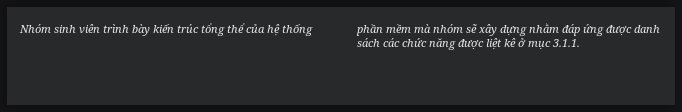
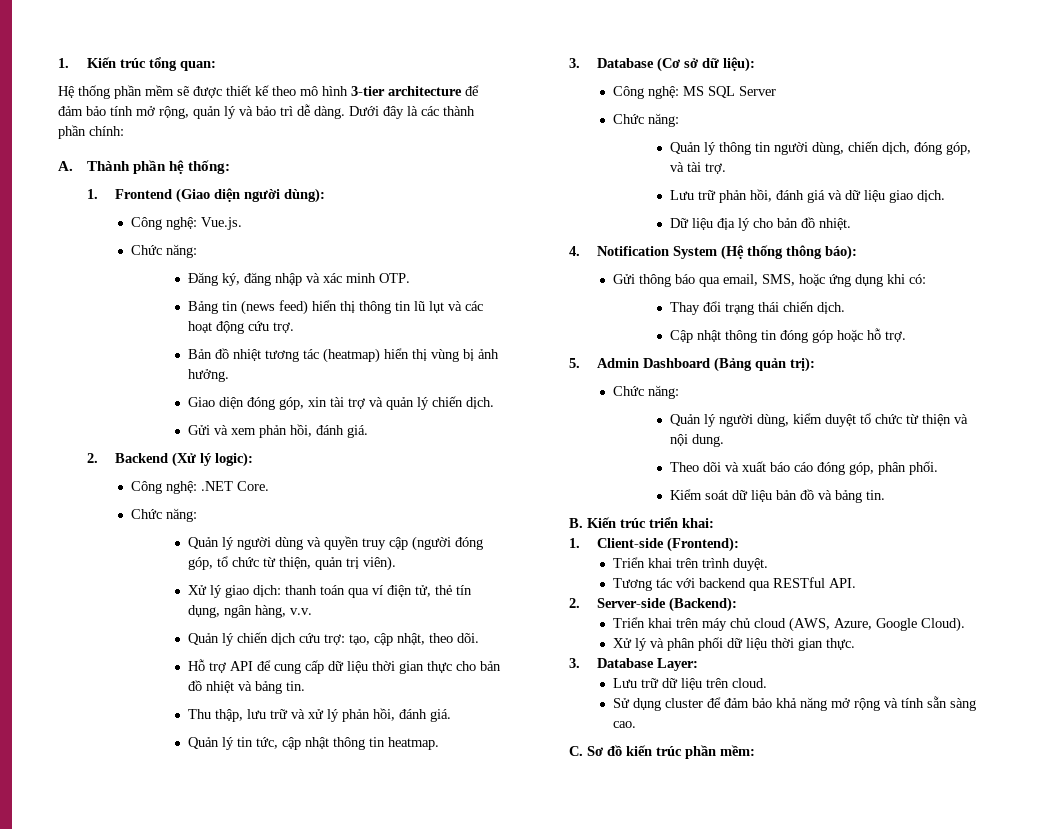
[19,23,660,36] [357,38,580,50] Nhóm sinh viên trình bày kiến trúc tổng thể của hệ thống phần mềm mà nhóm sẽ xây dựng nhằm đáp ứng được danh sách các chức năng được liệt kê ở mục 3.1.1. -> [58,57,216,71] [58,85,479,99] [58,104,475,119] [58,125,124,139] [58,160,230,174] [86,188,326,203] [131,217,243,230] [131,244,198,258] [188,272,411,286] [188,300,484,315] [188,321,295,334] [188,348,500,363] [188,369,230,382] [188,396,495,410] [188,424,369,438] [86,452,254,467] [131,481,270,494] [131,508,198,522] [188,536,484,551] [188,556,397,571] [188,585,473,598] [188,605,313,618] [188,632,480,646] [188,659,502,674] [188,680,306,694] [188,708,452,722] [188,737,440,750] [568,57,756,72] [613,86,777,99] [613,113,680,127] [670,141,972,155] [670,162,727,174] [670,189,946,203] [670,217,852,231] [568,245,858,260] [613,273,927,287] [670,301,846,315] [670,328,907,343] [568,357,816,372] [613,385,680,399] [670,413,969,427] [670,434,725,447] [670,461,939,475] [670,489,886,503] [568,517,714,528] [568,537,740,552] [613,557,769,571] [613,577,857,591] [568,597,738,612] [613,617,966,632] [613,637,856,651] [568,658,699,671] [613,678,768,690] [613,696,977,711] [613,721,637,728] [568,745,755,759] 1. Kiến trúc tổng quan: // Hệ thống phần mềm sẽ được thiết kế theo mô hình 3-tier architecture để đảm bảo tính mở rộng, quản lý và bảo trì dễ dàng. Dưới đây là các thành phần chính: // A. Thành phần hệ thống: // 1. Frontend (Giao diện người dùng): // Công nghệ: Vue.js. // Chức năng: // Đăng ký, đăng nhập và xác minh OTP. // Bảng tin (news feed) hiển thị thông tin lũ lụt và các hoạt động cứu trợ. // Bản đồ nhiệt tương tác (heatmap) hiển thị vùng bị ảnh hưởng. // Giao diện đóng góp, xin tài trợ và quản lý chiến dịch. // Gửi và xem phản hồi, đánh giá. // 2. Backend (Xử lý logic): // Công nghệ: .NET Core. // Chức năng: // Quản lý người dùng và quyền truy cập (người đóng góp, tổ chức từ thiện, quản trị viên). // Xử lý giao dịch: thanh toán qua ví điện tử, thẻ tín dụng, ngân hàng, v.v. // Quản lý chiến dịch cứu trợ: tạo, cập nhật, theo dõi. // Hỗ trợ API để cung cấp dữ liệu thời gian thực cho bản đồ nhiệt và bảng tin. // Thu thập, lưu trữ và xử lý phản hồi, đánh giá. // Quản lý tin tức, cập nhật thông tin heatmap. // 3. Database (Cơ sở dữ liệu): // Công nghệ: MS SQL Server // Chức năng: // Quản lý thông tin người dùng, chiến dịch, đóng góp, và tài trợ. // Lưu trữ phản hồi, đánh giá và dữ liệu giao dịch. // Dữ liệu địa lý cho bản đồ nhiệt. // 4. Notification System (Hệ thống thông báo): // Gửi thông báo qua email, SMS, hoặc ứng dụng khi có: // Thay đổi trạng thái chiến dịch. // Cập nhật thông tin đóng góp hoặc hỗ trợ. // 5. Admin Dashboard (Bảng quản trị): // Chức năng: // Quản lý người dùng, kiểm duyệt tổ chức từ thiện và nội dung. // Theo dõi và xuất báo cáo đóng góp, phân phối. // Kiểm soát dữ liệu bản đồ và bảng tin. // B. Kiến trúc triển khai: // 1. Client-side (Frontend): // Triển khai trên trình duyệt. // Tương tác với backend qua RESTful API. // 2. Server-side (Backend): // Triển khai trên máy chủ cloud (AWS, Azure, Google Cloud). // Xử lý và phân phối dữ liệu thời gian thực. // 3. Database Layer: // Lưu trữ dữ liệu trên cloud. // Sử dụng cluster để đảm bảo khả năng mở rộng và tính sẵn sàng cao. // C. Sơ đồ kiến trúc phần mềm:

